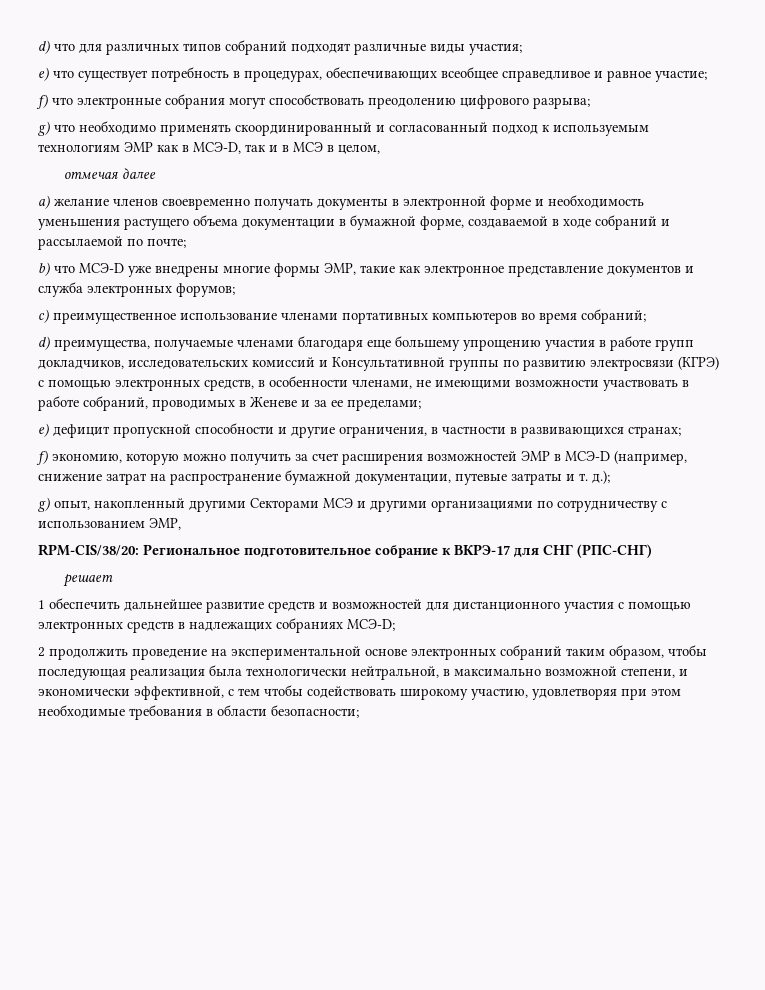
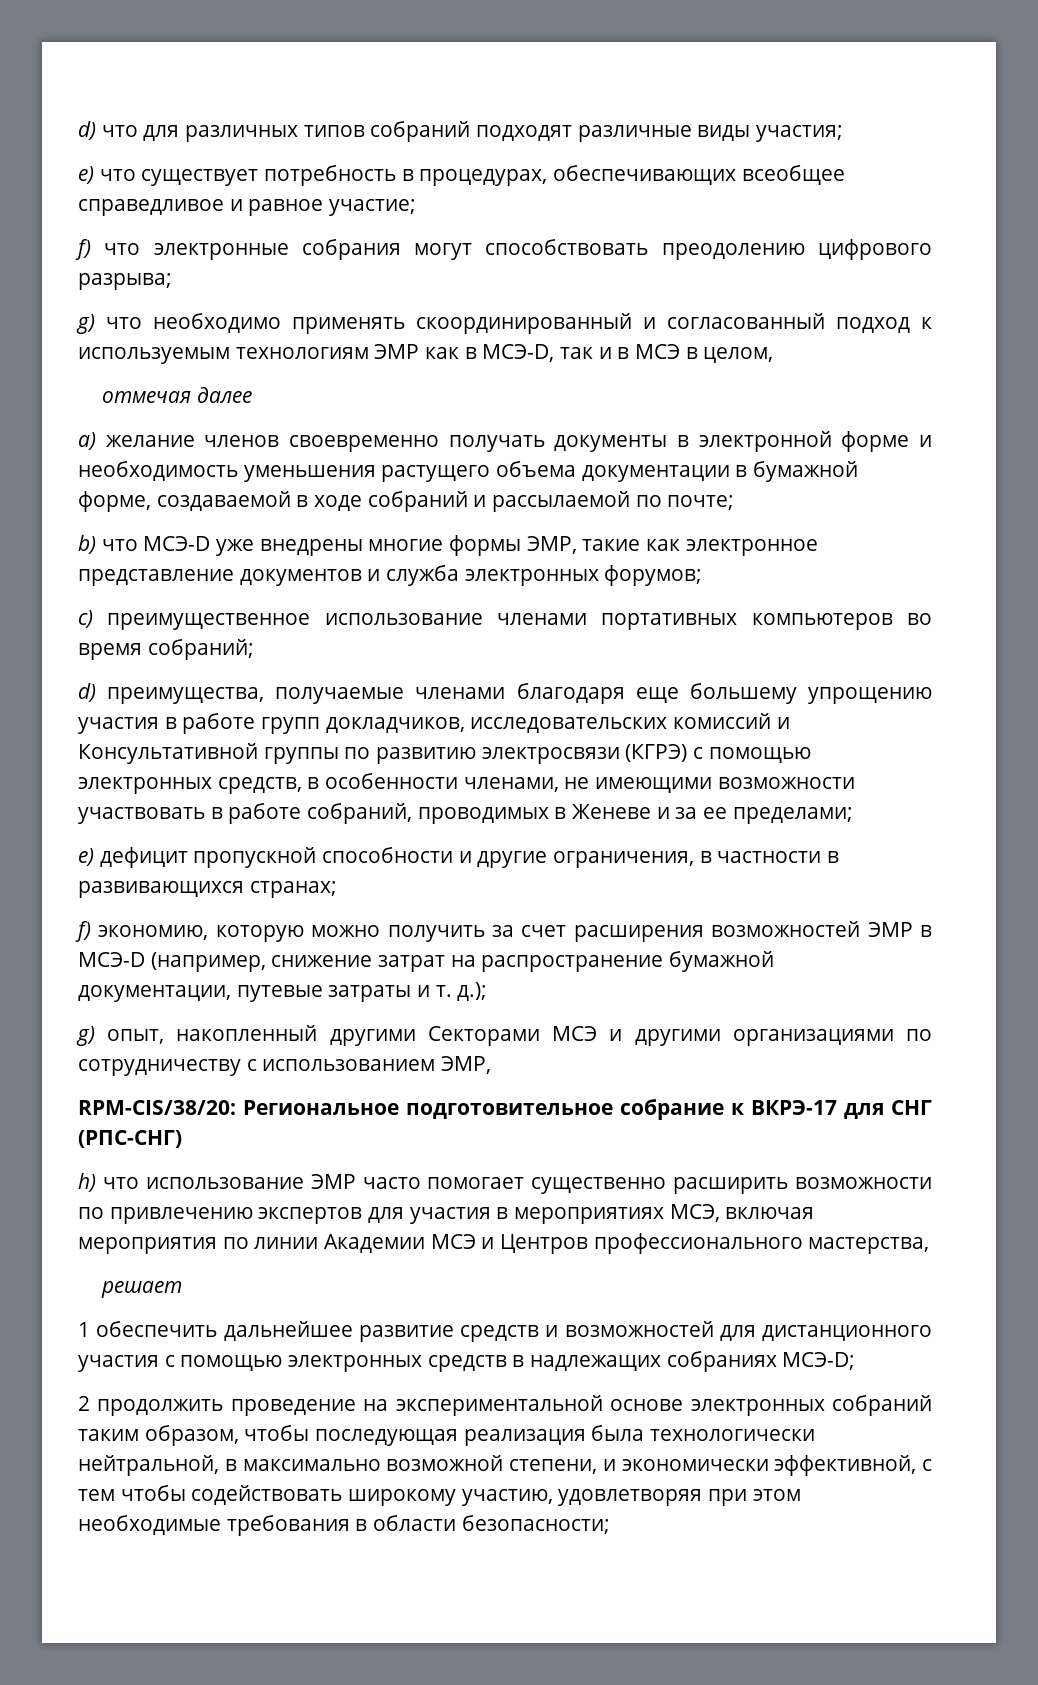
(652, 551) none -> [78,1173,932,1194] [78,1204,815,1224] [78,1233,930,1254] // h) что использование ЭМР часто помогает существенно расширить возможности по привлечению экспертов для участия в мероприятиях МСЭ, включая мероприятия по линии Академии МСЭ и Центров профессионального мастерства,

